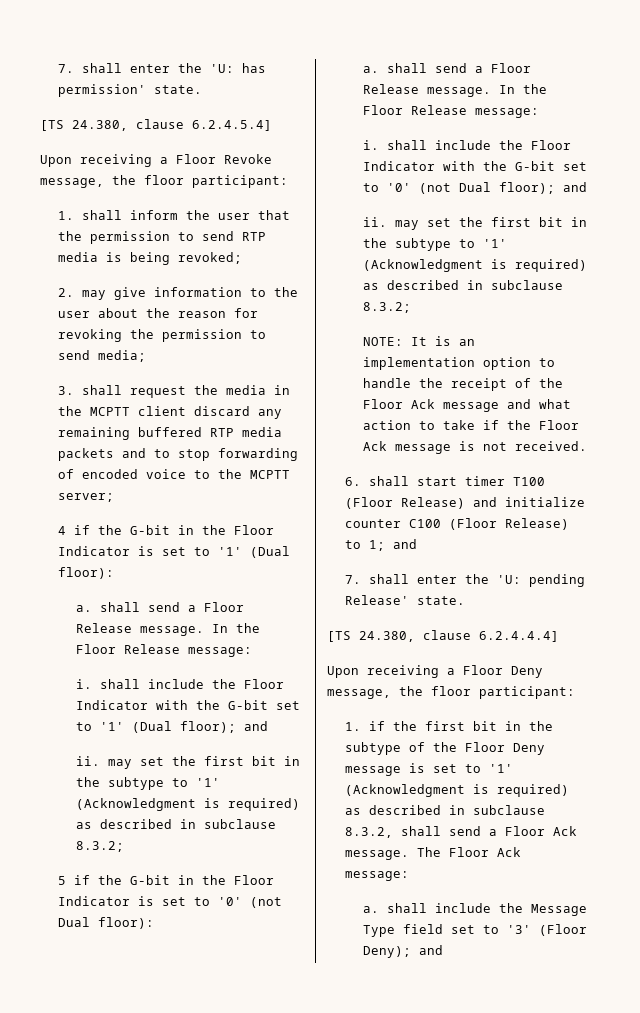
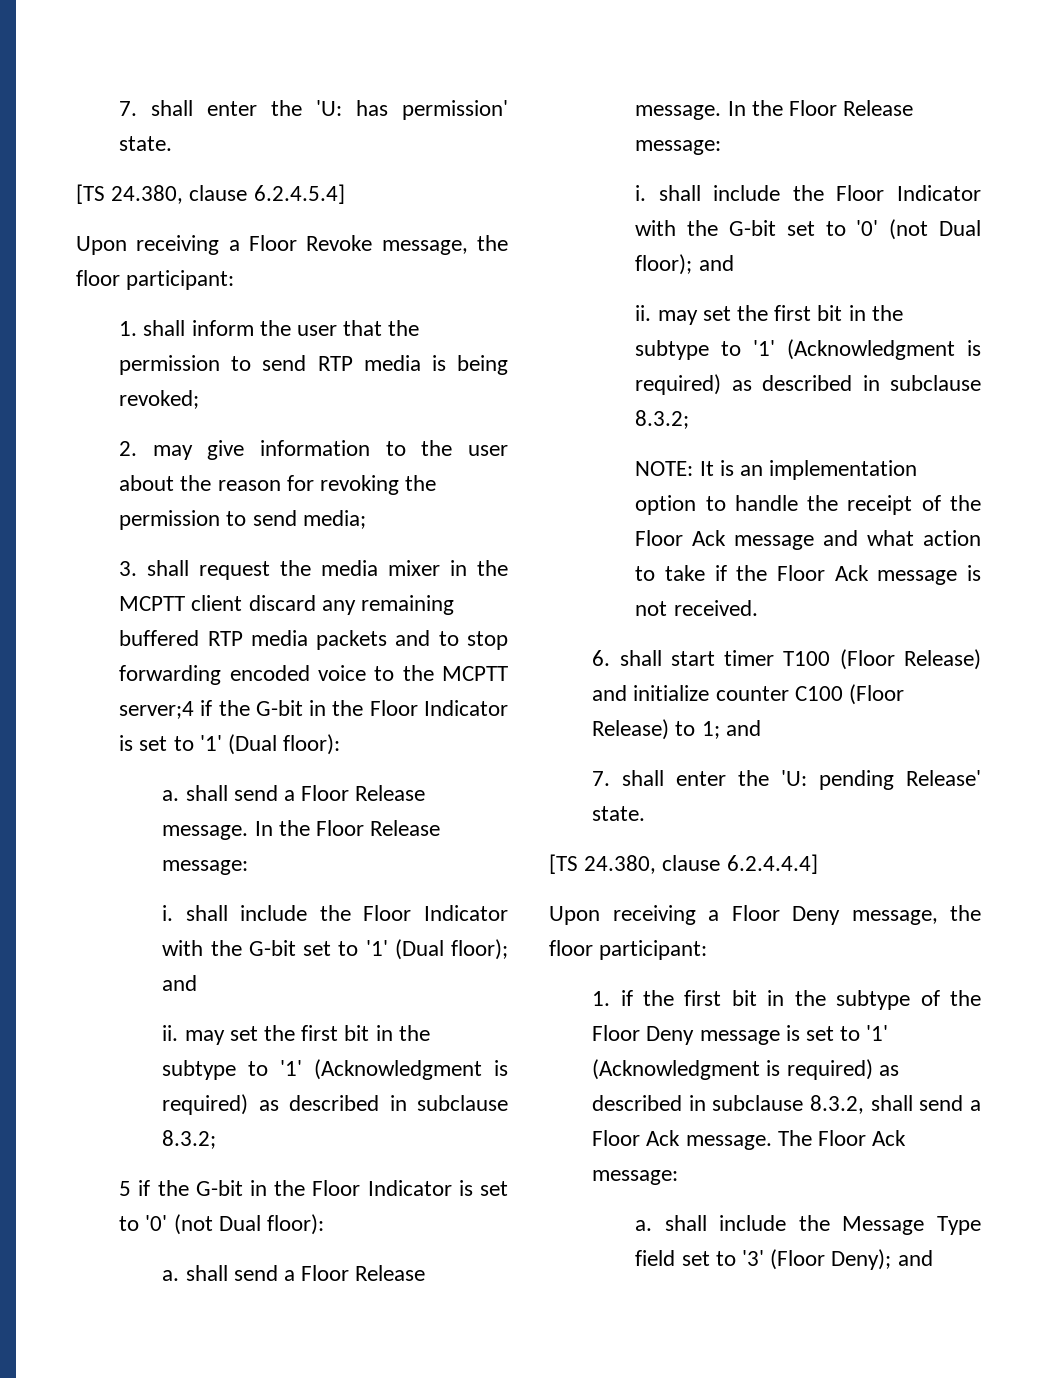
(266, 390) none -> [388,560,441,576] mixer
[57,469,74,479] of -> (222, 675) none
[57,493,114,502] [57,526,66,535] server; // 4 -> [119,701,195,719] server;4

